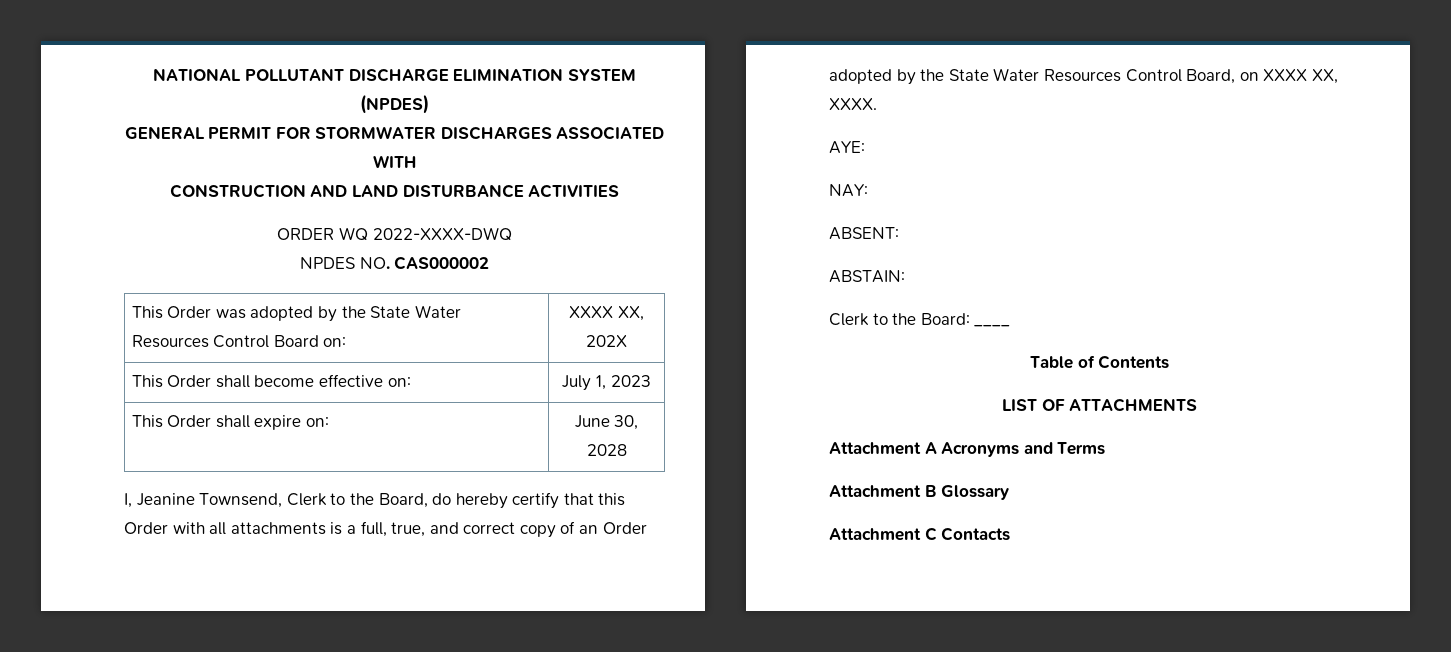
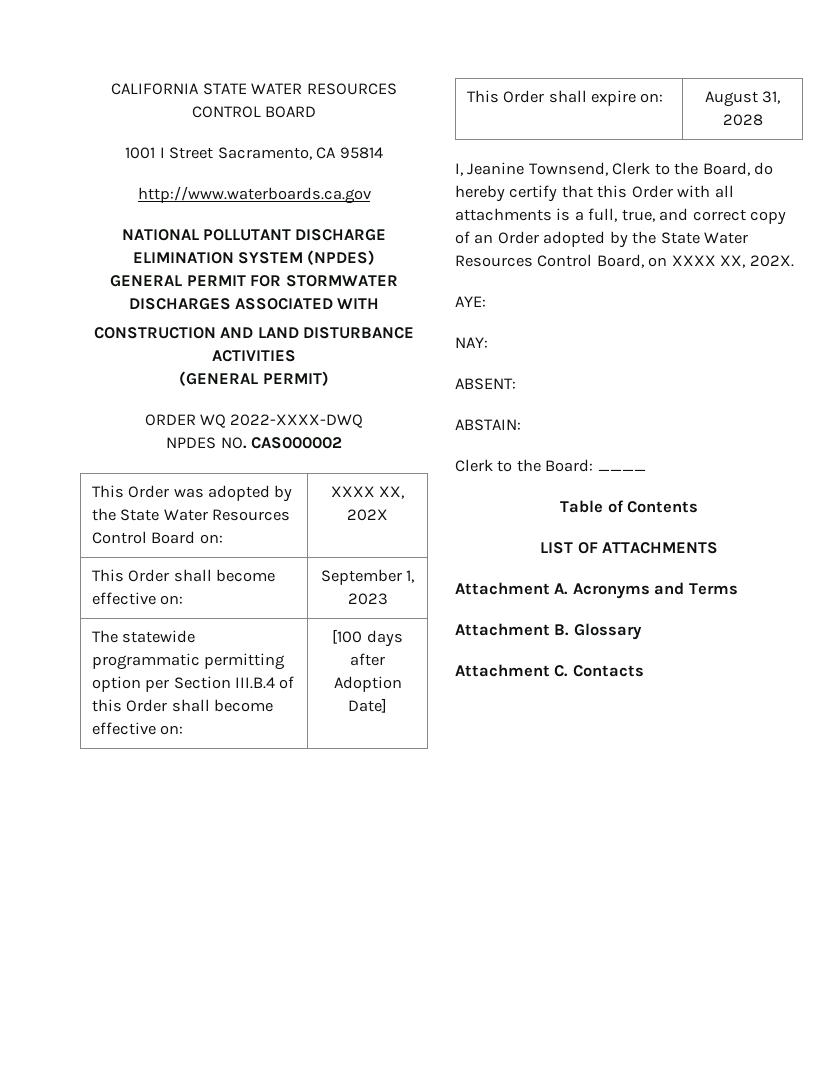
(153, 74) none -> [111,83,397,95] [191,106,317,118] [125,147,383,160] [137,186,371,204] CALIFORNIA STATE WATER RESOURCES CONTROL BOARD // 1001 I Street Sacramento, CA 95814 // http://www.waterboards.ca.gov //
(620, 191) none -> [179,371,329,386] // (GENERAL PERMIT)
[562,375,592,391] July -> [320,569,402,585] September
(651, 381) none -> [91,630,196,643] [91,653,286,670] [91,676,295,692] [91,699,273,712] [91,722,184,735] [332,629,403,647] [350,653,385,666] [333,676,402,692] [348,698,387,713] // The statewide programmatic permitting option per Section III.B.4 of this Order shall become effective on: | [100 days after Adoption Date]
[574,415,639,430] June 30, -> [704,91,781,107] August 31,
[829,98,877,110] XXXX. -> [749,255,794,267] 202X.
[924,442,937,454] A -> [554,583,569,595] A.
[924,485,937,497] B -> [554,624,570,636] B.
[924,527,937,541] C -> [554,665,569,677] C.

